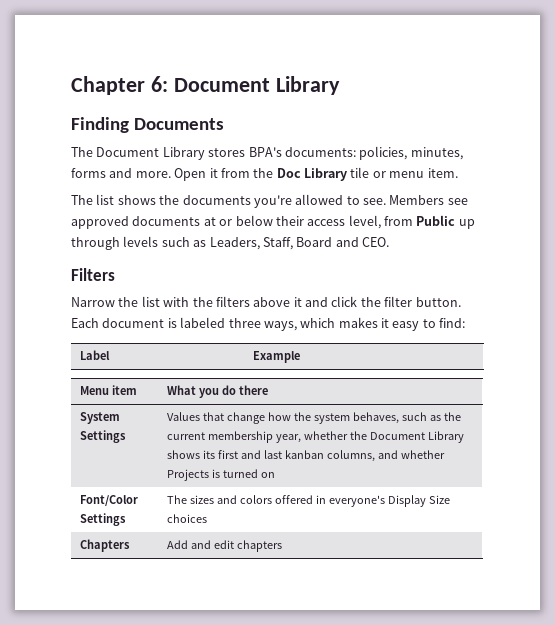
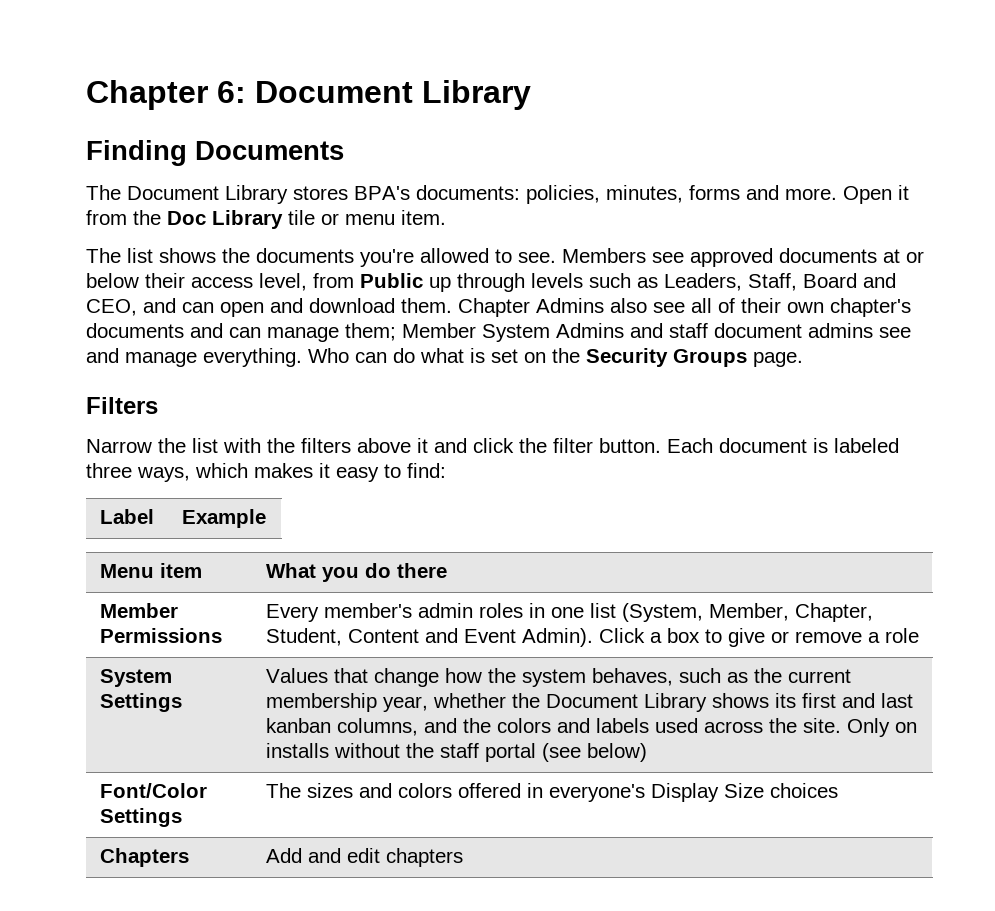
[362,237,389,247] CEO. -> [86,298,911,317] [86,323,911,342] [86,348,803,367] CEO, and can open and download them. Chapter Admins also see all of their own chapter's documents and can manage them; Member System Admins and staff document admins see and manage everything. Who can do what is set on the Security Groups page.
(269, 390) none -> [99,603,178,618] [99,628,222,643] [265,603,873,622] [265,628,919,647] // Member Permissions | Every member's admin roles in one list (System, Member, Chapter, Student, Content and Event Admin). Click a box to give or remove a role
[401,450,446,459] [167,469,276,481] whether Projects is turned on -> [462,718,917,737] [265,743,647,762] the colors and labels used across the site. Only on installs without the staff portal (see below)

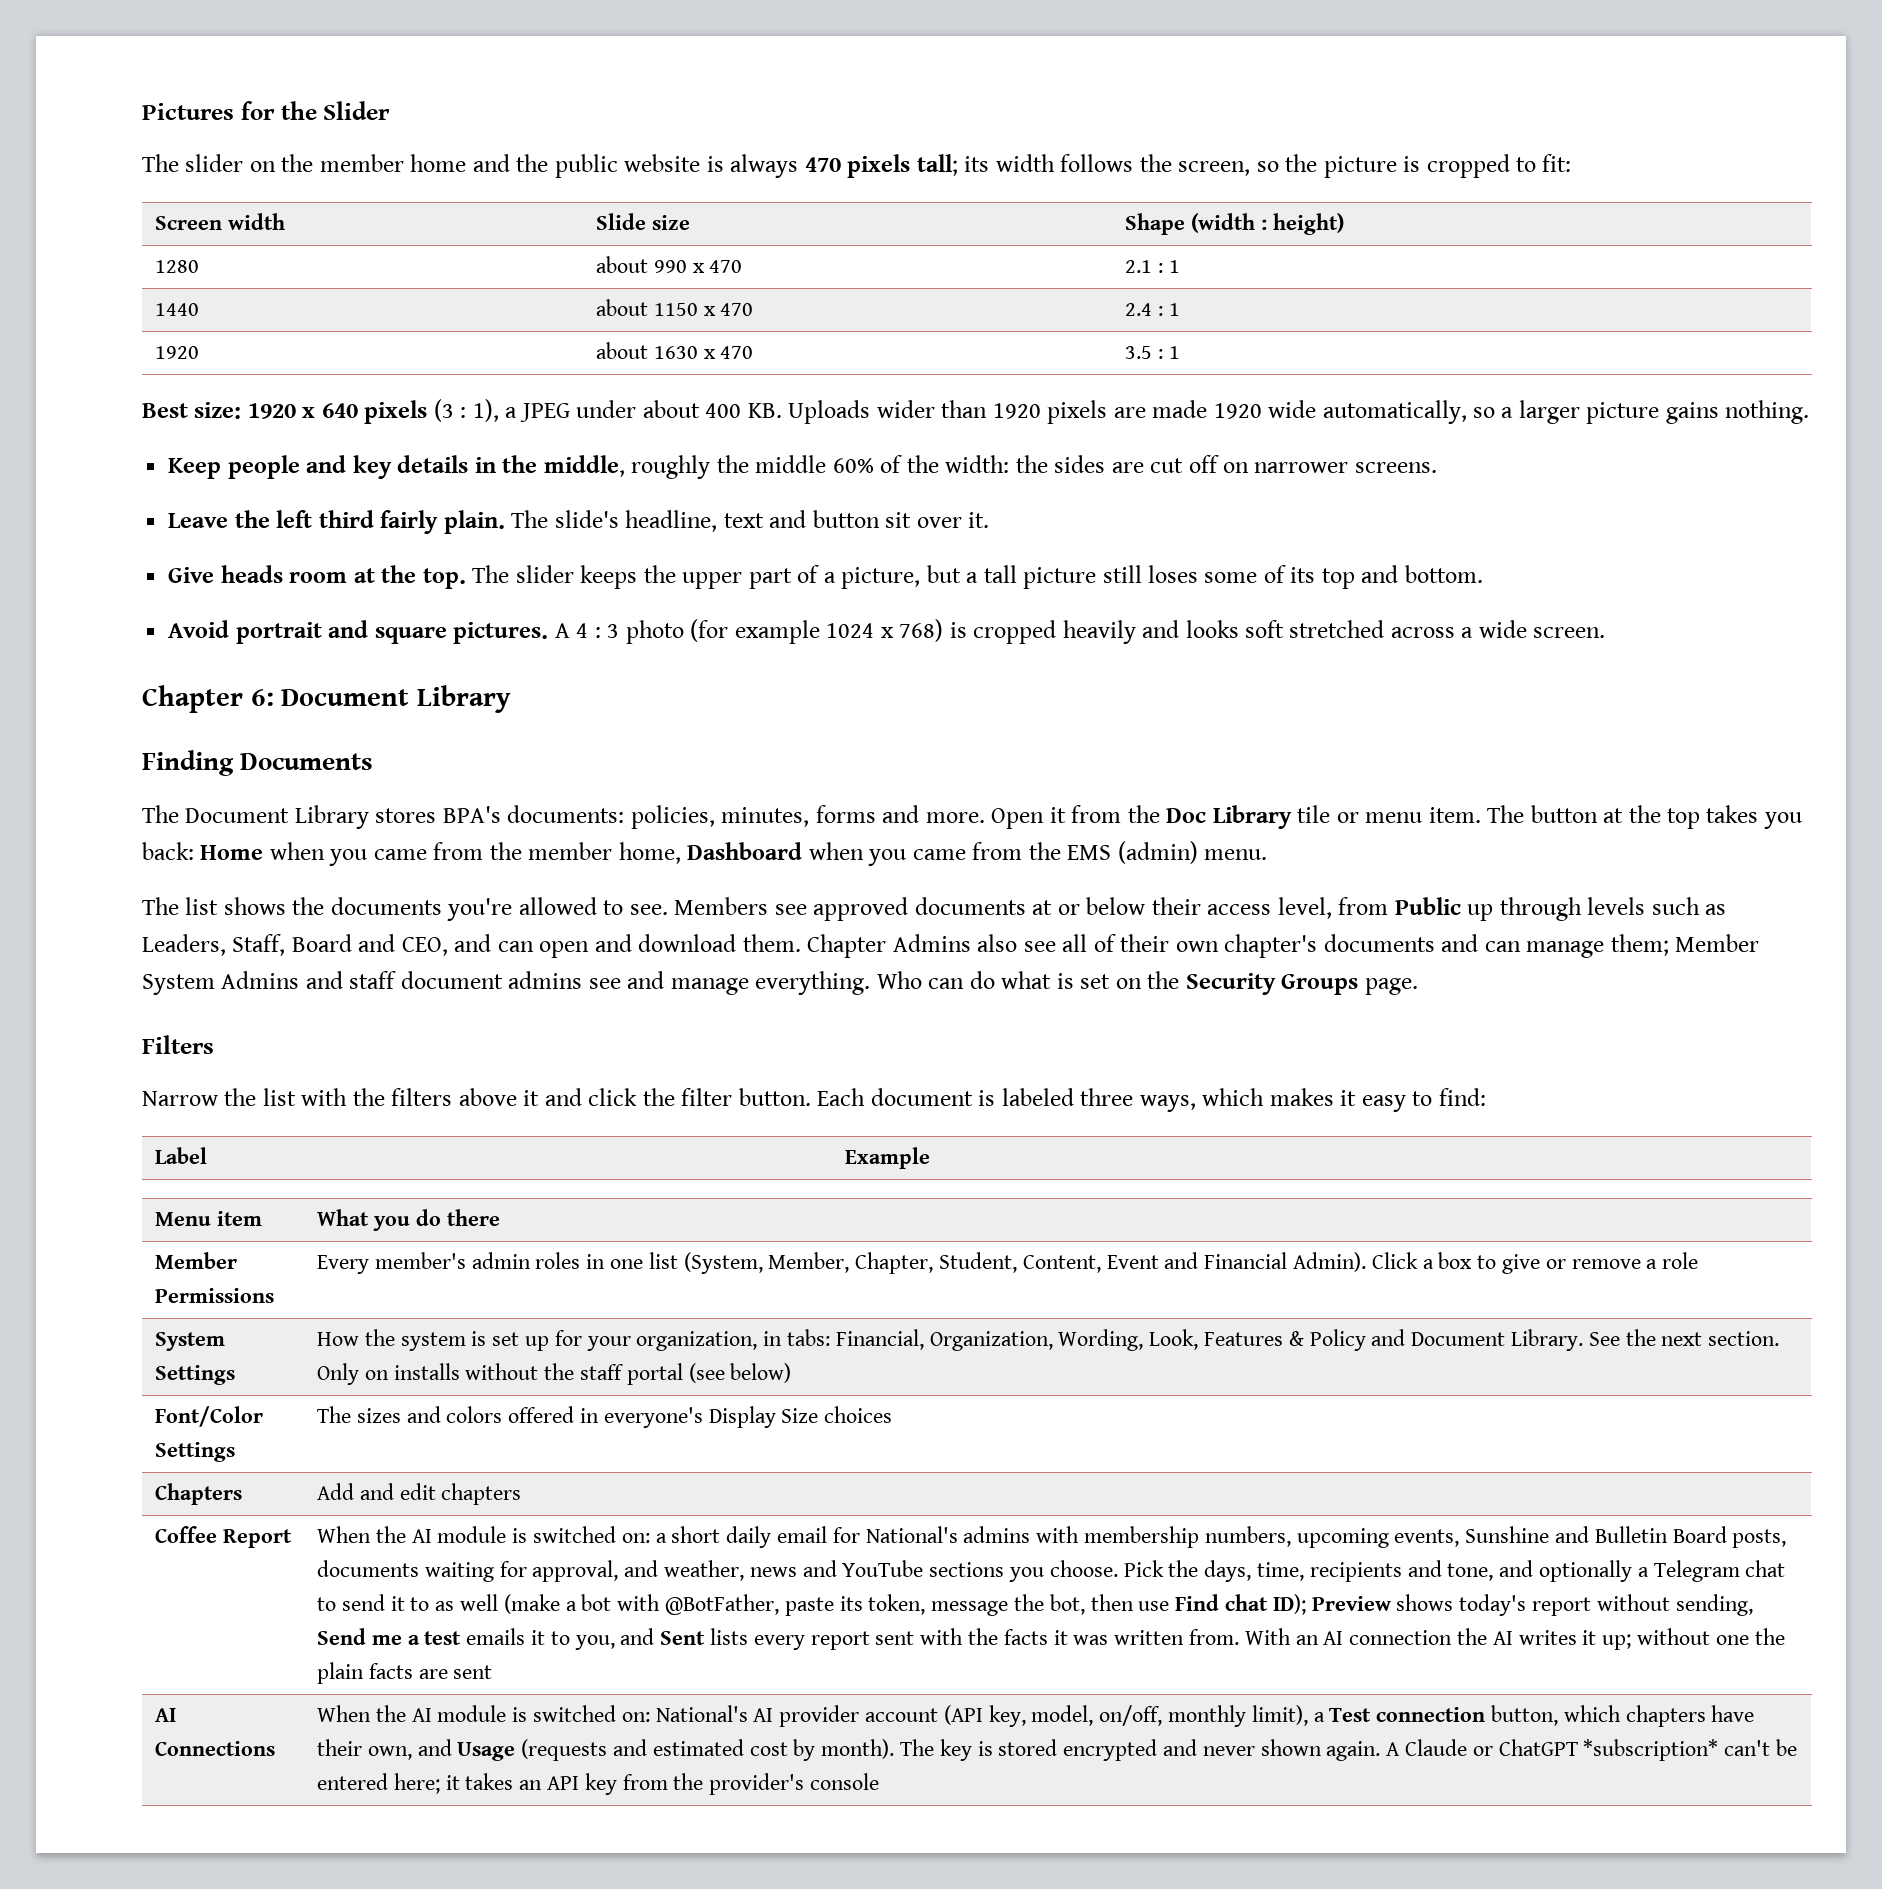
(86, 95) none -> [142,101,391,120] [142,154,1572,178] [154,213,285,230] [595,213,690,230] [1124,213,1344,235] [154,260,199,273] [595,256,743,273] [1124,260,1180,273] [154,303,199,316] [595,299,754,316] [1124,303,1180,316] [154,346,199,359] [595,342,754,359] [1124,346,1180,359] [142,399,1810,424] [168,455,1437,479] [168,510,990,534] [168,565,1483,589] [168,619,1606,644] Pictures for the Slider // The slider on the member home and the public website is always 470 pixels tall; its width follows the screen, so the picture is cropped to fit: // Screen width | Slide size | Shape (width : height) // 1280 | about 990 x 470 | 2.1 : 1 // 1440 | about 1150 x 470 | 2.4 : 1 // 1920 | about 1630 x 470 | 3.5 : 1 // Best size: 1920 x 640 pixels (3 : 1), a JPEG under about 400 KB. Uploads wider than 1920 pixels are made 1920 wide automatically, so a larger picture gains nothing. // Keep people and key details in the middle, roughly the middle 60% of the width: the sides are cut off on narrower screens. // Leave the left third fairly plain. The slide's headline, text and button sit over it. // Give heads room at the top. The slider keeps the upper part of a picture, but a tall picture still loses some of its top and bottom. // Avoid portrait and square pictures. A 4 : 3 photo (for example 1024 x 768) is cropped heavily and looks soft stretched across a wide screen. //
(446, 217) none -> [1487,805,1802,829] [142,841,1268,866] The button at the top takes you back: Home when you came from the member home, Dashboard when you came from the EMS (admin) menu.
[347,628,516,643] Content and Event -> [1022,1252,1288,1273] Content, Event and Financial
[265,668,851,687] [265,693,913,712] [265,718,841,736] Values that change how the system behaves, such as the current membership year, whether the Document Library shows its first and last kanban columns, and the colors and labels used across the site. -> [316,1329,1780,1351] How the system is set up for your organization, in tabs: Financial, Organization, Wording, Look, Features & Policy and Document Library. See the next section.
(463, 857) none -> [154,1526,292,1548] [316,1526,1787,1548] [316,1560,1786,1582] [316,1594,1753,1616] [316,1628,1785,1650] [316,1662,493,1684] [154,1708,176,1722] [154,1741,275,1756] [316,1705,1755,1727] [316,1739,1798,1761] [316,1773,879,1795] // Coffee Report | When the AI module is switched on: a short daily email for National's admins with membership numbers, upcoming events, Sunshine and Bulletin Board posts, documents waiting for approval, and weather, news and YouTube sections you choose. Pick the days, time, recipients and tone, and optionally a Telegram chat to send it to as well (make a bot with @BotFather, paste its token, message the bot, then use Find chat ID); Preview shows today's report without sending, Send me a test emails it to you, and Sent lists every report sent with the facts it was written from. With an AI connection the AI writes it up; without one the plain facts are sent // AI Connections | When the AI module is switched on: National's AI provider account (API key, model, on/off, monthly limit), a Test connection button, which chapters have their own, and Usage (requests and estimated cost by month). The key is stored encrypted and never shown again. A Claude or ChatGPT *subscription* can't be entered here; it takes an API key from the provider's console

